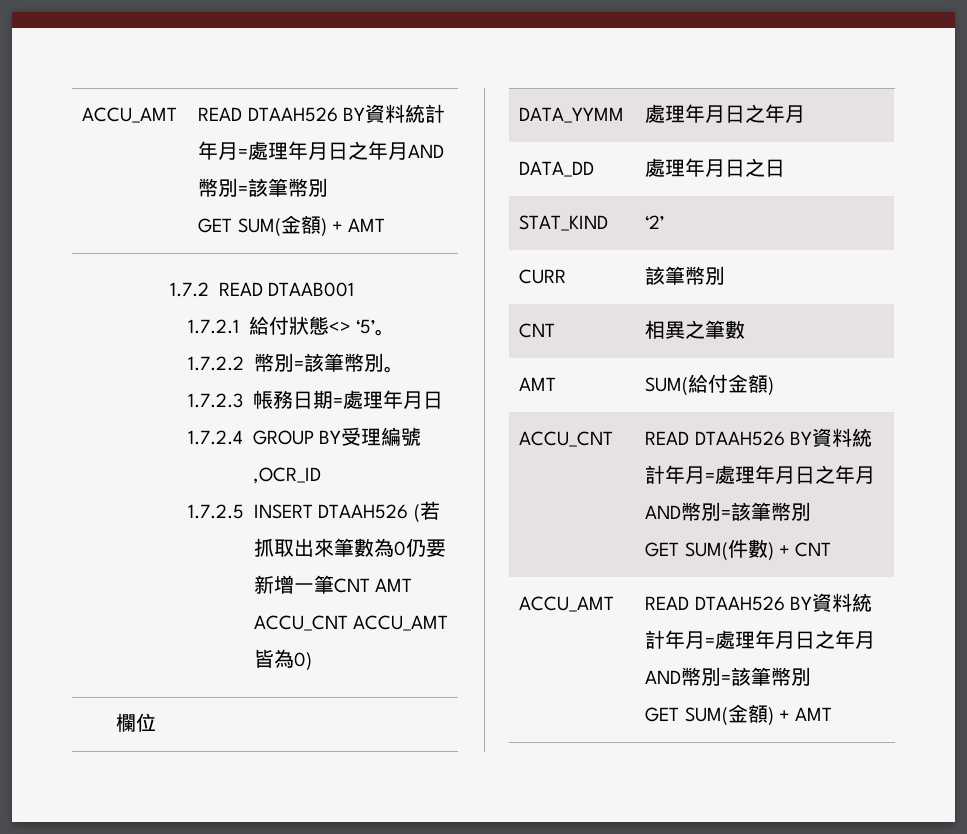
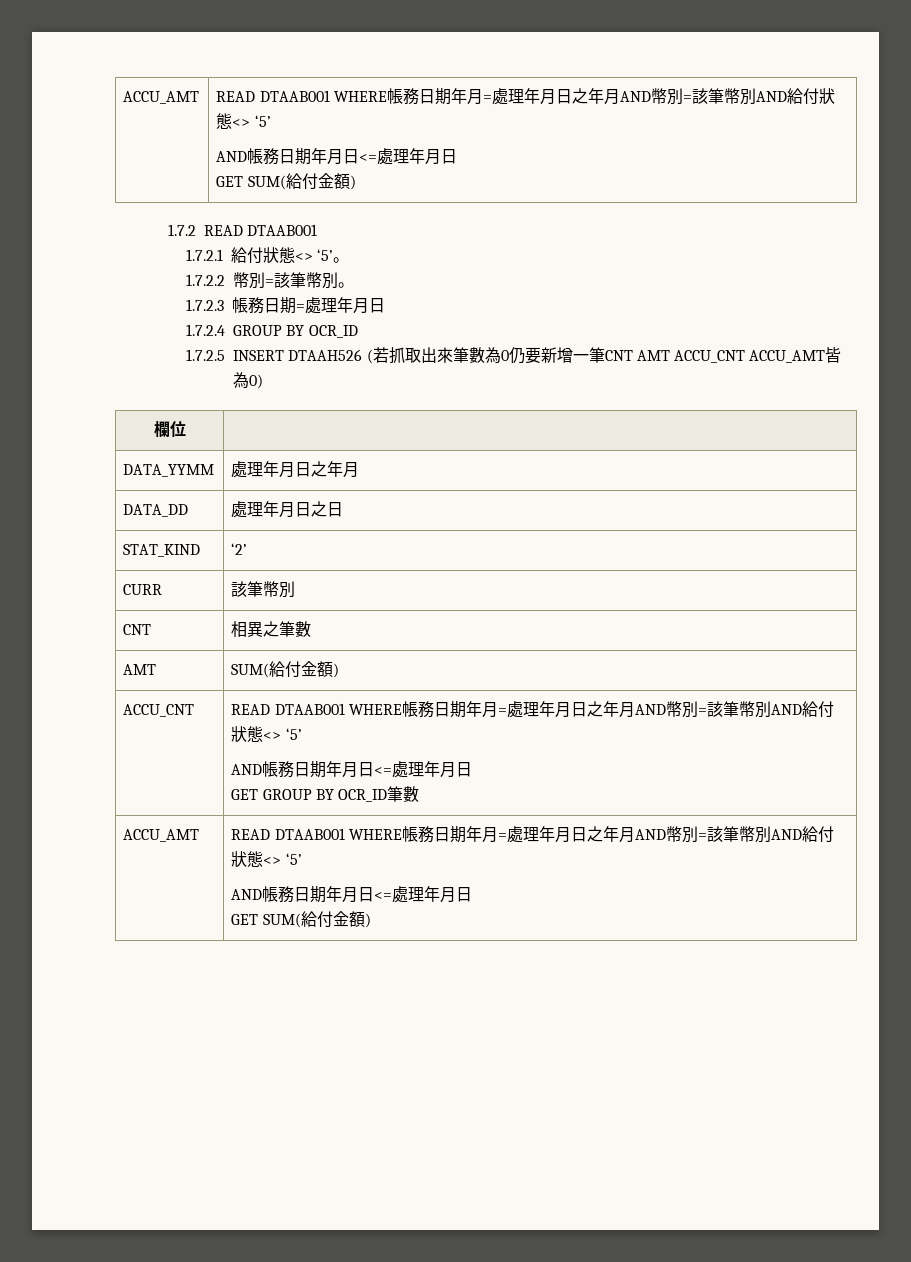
[82,107,178,123] [198,104,446,123] ACCU_AMT | READ DTAAH526 BY資料統計 -> [123,91,200,104] [216,88,452,105] ACCU_AMT | READ DTAAB001 WHERE帳務日期
[198,215,386,237] // GET SUM(金額) + AMT -> [756,88,836,105] [216,113,271,129] [216,148,458,165] [216,173,356,190] AND給付狀態<> ‘5’ // AND帳務日期年月日<=處理年月日 // GET SUM(給付金額)
[341,427,422,446] [252,467,321,484] 受理編號,OCR_ID -> [308,325,358,338] OCR_ID
[694,428,873,447] [645,465,666,484] DTAAH526 BY資料統計 -> [274,701,467,718] DTAAB001 WHERE帳務日期
[645,539,832,561] [519,596,615,612] [645,593,873,612] [645,630,666,649] // GET SUM(件數) + CNT // ACCU_AMT | READ DTAAH526 BY資料統計 -> [771,701,835,718] [231,726,302,742] [231,761,473,778] [231,786,420,802] [123,829,200,842] [231,826,467,843] AND給付狀態<> ‘5’ // AND帳務日期年月日<=處理年月日 // GET GROUP BY OCR_ID筆數 // ACCU_AMT | READ DTAAB001 WHERE帳務日期
[645,704,833,726] // GET SUM(金額) + AMT -> [771,826,835,843] [231,851,302,867] [231,886,473,903] [231,911,371,928] AND給付狀態<> ‘5’ // AND帳務日期年月日<=處理年月日 // GET SUM(給付金額)

